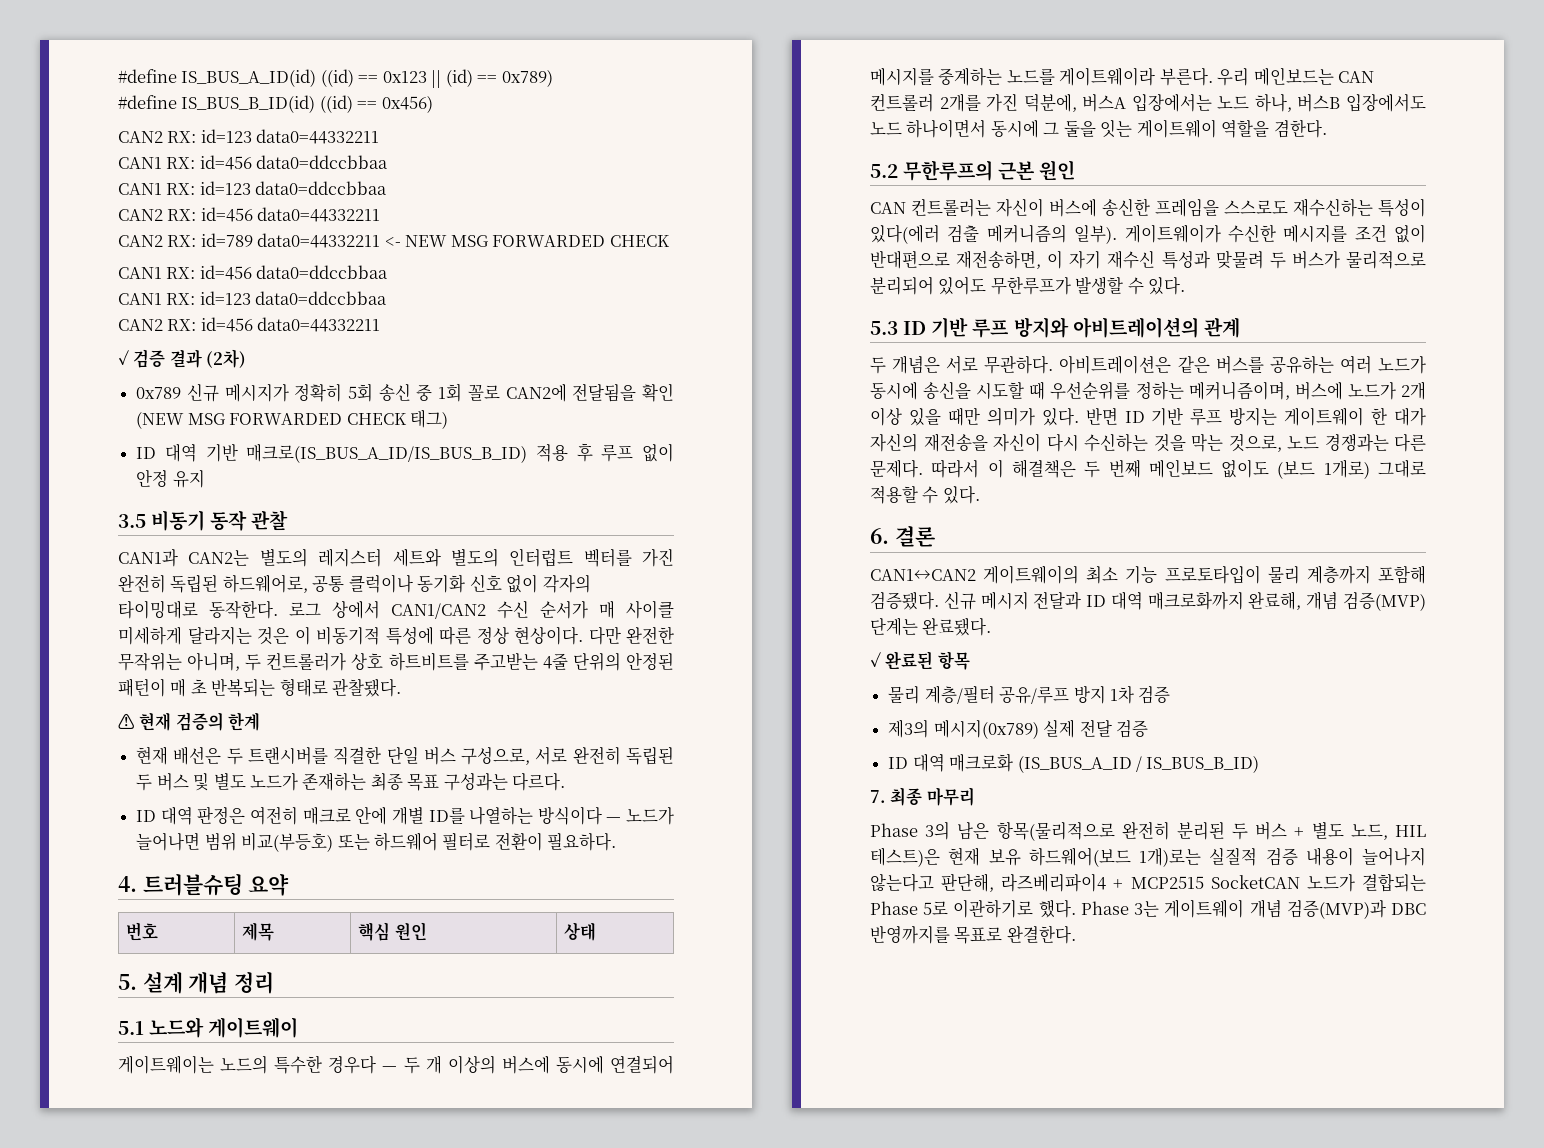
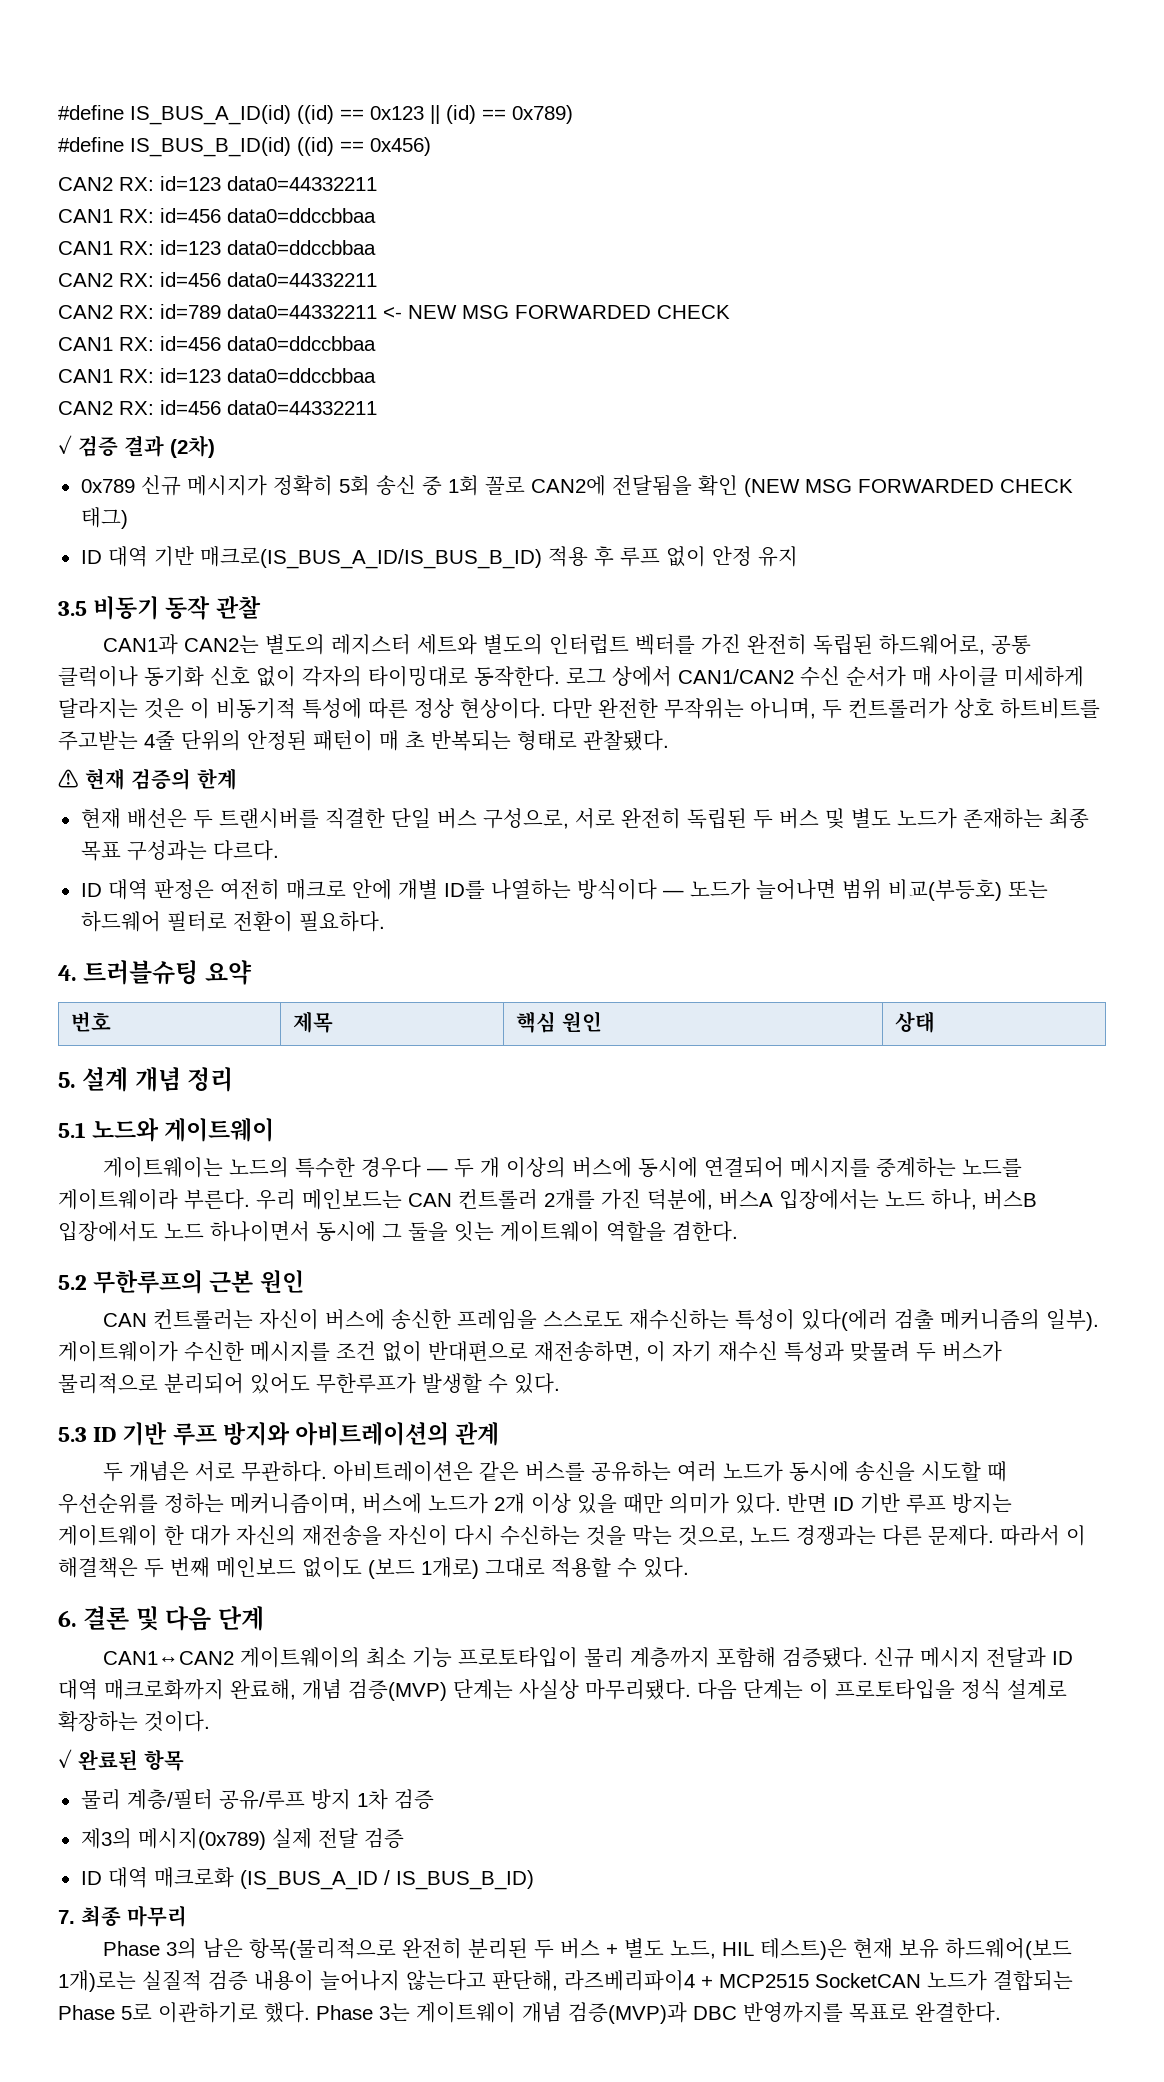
(935, 536) none -> [135,1606,264,1631] 및 다음 단계
[922,618,992,636] 완료됐다. -> [519,1679,1067,1700] [58,1711,210,1732] 사실상 마무리됐다. 다음 단계는 이 프로토타입을 정식 설계로 확장하는 것이다.

